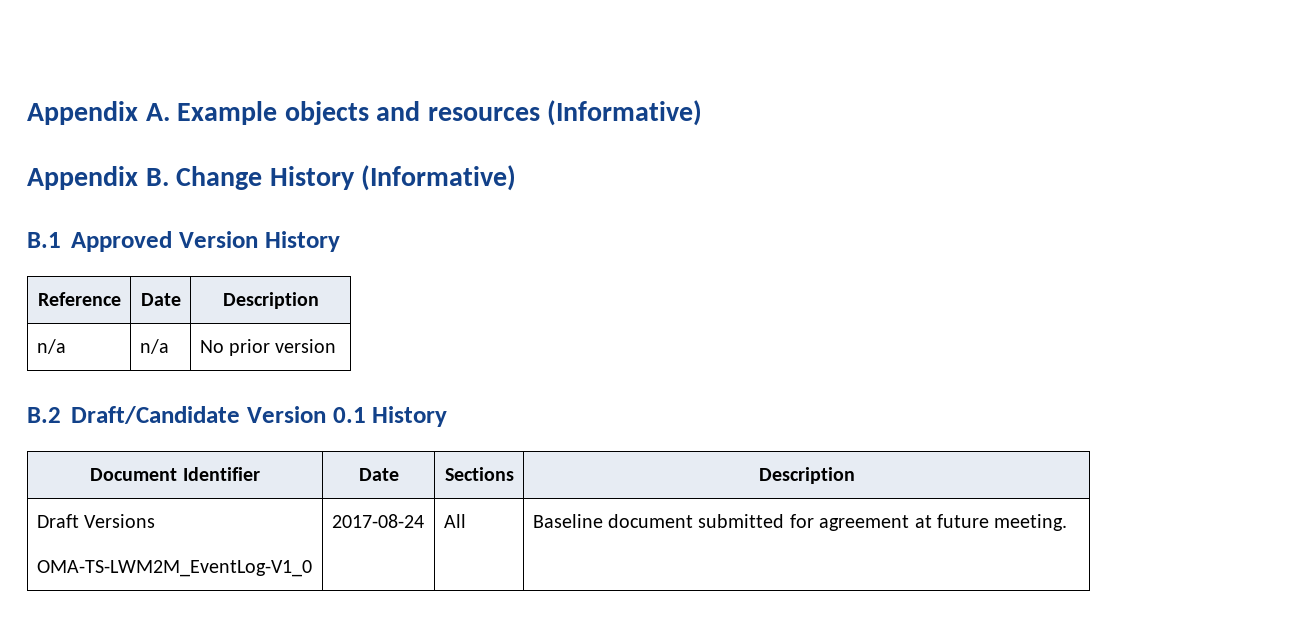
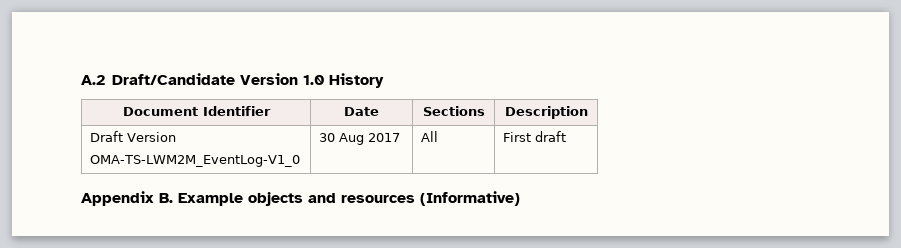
[27,100,703,126] [27,165,517,191] [27,231,340,252] [37,292,121,306] [140,293,181,306] [222,292,319,309] [36,339,66,354] [139,339,169,354] [199,339,337,356] [27,407,61,423] Appendix A. Example objects and resources (Informative) // Appendix B. Change History (Informative) // B.1 Approved Version History // Reference | Date | Description // n/a | n/a | No prior version // B.2 -> [81,75,105,85] A.2
[332,407,366,423] 0.1 -> [302,75,324,85] 1.0
[83,514,155,528] Versions -> [127,132,177,142] Version
[331,514,424,528] [443,514,466,528] [532,514,1068,531] 2017-08-24 | All | Baseline document submitted for agreement at future meeting. -> [319,133,401,145] [421,131,439,142] [503,131,567,142] [81,191,520,206] 30 Aug 2017 | All | First draft // Appendix B. Example objects and resources (Informative)

